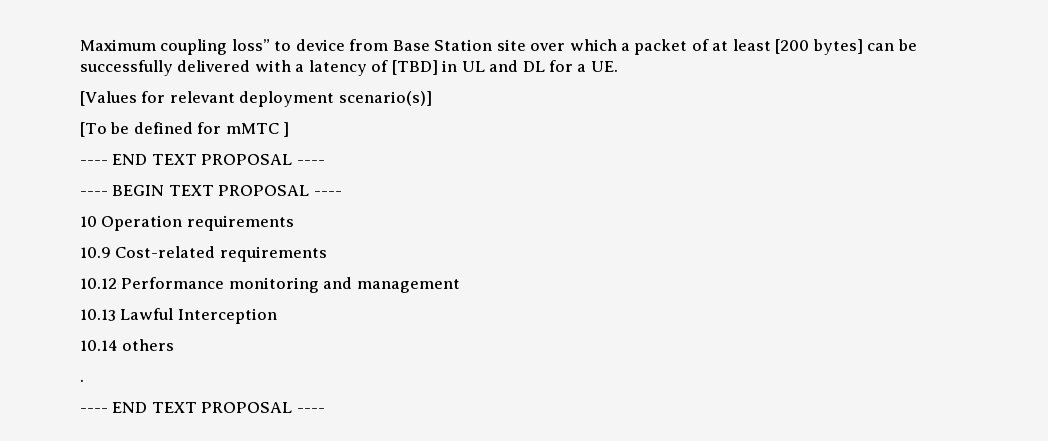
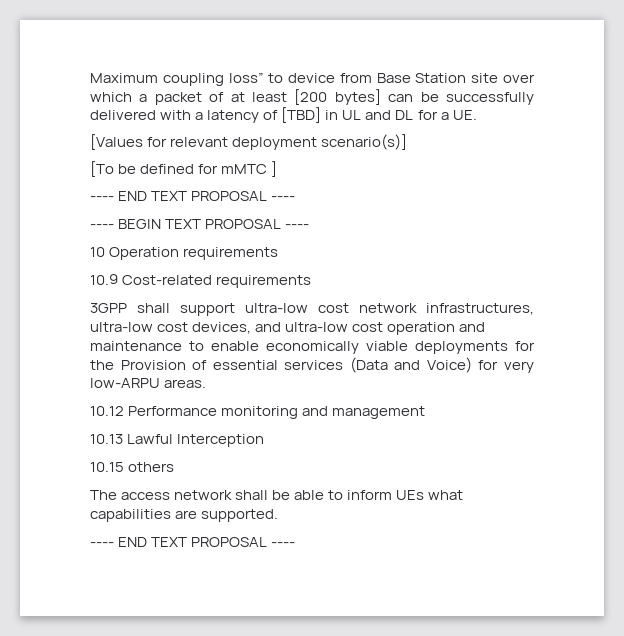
(327, 254) none -> [90,303,534,316] [90,322,486,335] [90,341,535,354] [90,357,534,373] [90,378,207,388] // 3GPP shall support ultra-low cost network infrastructures, ultra-low cost devices, and ultra-low cost operation and maintenance to enable economically viable deployments for the Provision of essential services (Data and Voice) for very low-ARPU areas.
[80,340,118,351] 10.14 -> [90,462,124,472] 10.15
[80,379,84,382] . -> [90,490,464,500] [90,509,279,522] The access network shall be able to inform UEs what capabilities are supported.

